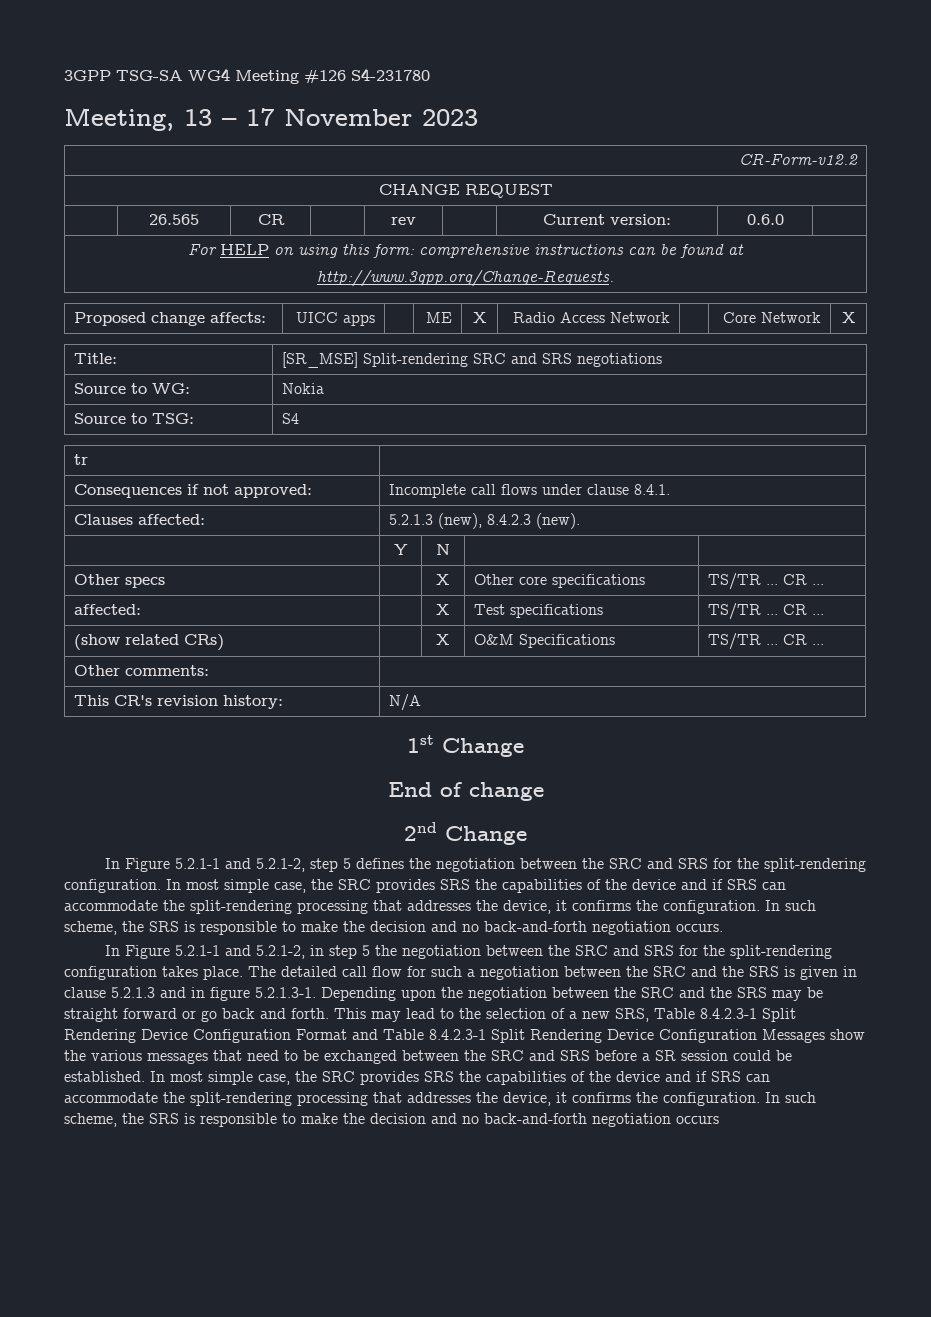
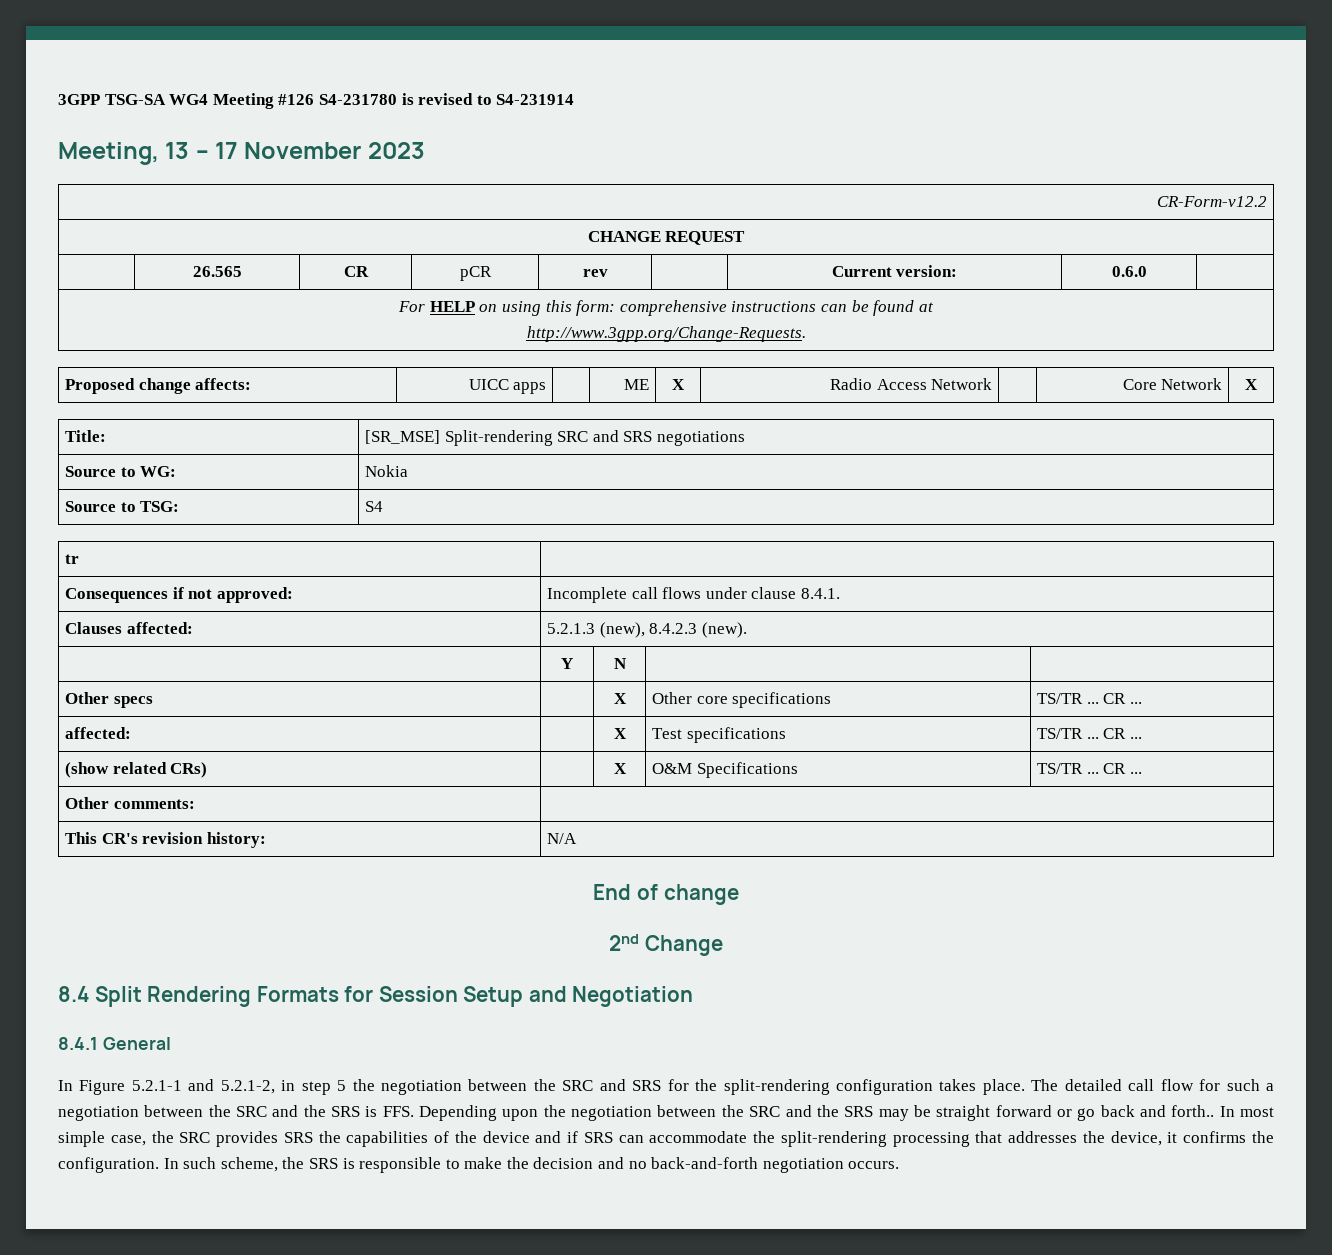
(430, 74) none -> [401,93,575,105] is revised to S4-231914
(285, 219) none -> [459,266,492,281] pCR
[407,735,524,757] // 1st Change -> (577, 838) none
[105,858,405,872] // In Figure 5.2.1-1 and 5.2.1-2, step 5 defines -> [58,986,694,1007] [58,1037,171,1050] [58,1079,347,1095] // 8.4 Split Rendering Formats for Session Setup and Negotiation // 8.4.1 General // In Figure 5.2.1-1 and 5.2.1-2, in step 5
[64,879,161,893] configuration. -> [836,1079,1274,1095] [58,1105,1215,1121] configuration takes place. The detailed call flow for such a negotiation between the SRC and the SRS is FFS. Depending upon the negotiation between the SRC and the SRS may be straight forward or go back and forth..
[105,945,833,959] [64,966,857,980] [64,987,823,1001] [64,1008,796,1022] [64,1029,865,1043] [64,1050,792,1064] [64,1071,770,1085] [64,1092,816,1106] [64,1113,719,1127] // In Figure 5.2.1-1 and 5.2.1-2, in step 5 the negotiation between the SRC and SRS for the split-rendering configuration takes place. The detailed call flow for such a negotiation between the SRC and the SRS is given in clause 5.2.1.3 and in figure 5.2.1.3-1. Depending upon the negotiation between the SRC and the SRS may be straight forward or go back and forth. This may lead to the selection of a new SRS, Table 8.4.2.3-1 Split Rendering Device Configuration Format and Table 8.4.2.3-1 Split Rendering Device Configuration Messages show the various messages that need to be exchanged between the SRC and SRS before a SR session could be established. In most simple case, the SRC provides SRS the capabilities of the device and if SRS can accommodate the split-rendering processing that addresses the device, it confirms the configuration. In such scheme, the SRS is responsible to make the decision and no back-and-forth negotiation occurs -> (900, 1165) none

